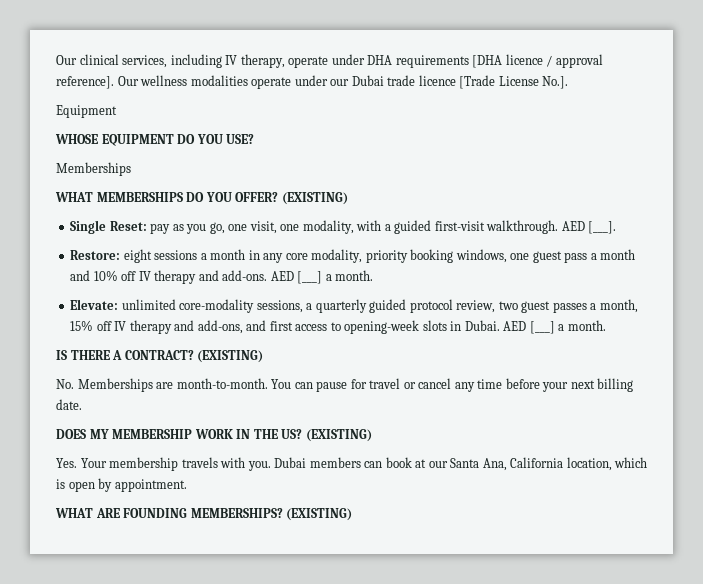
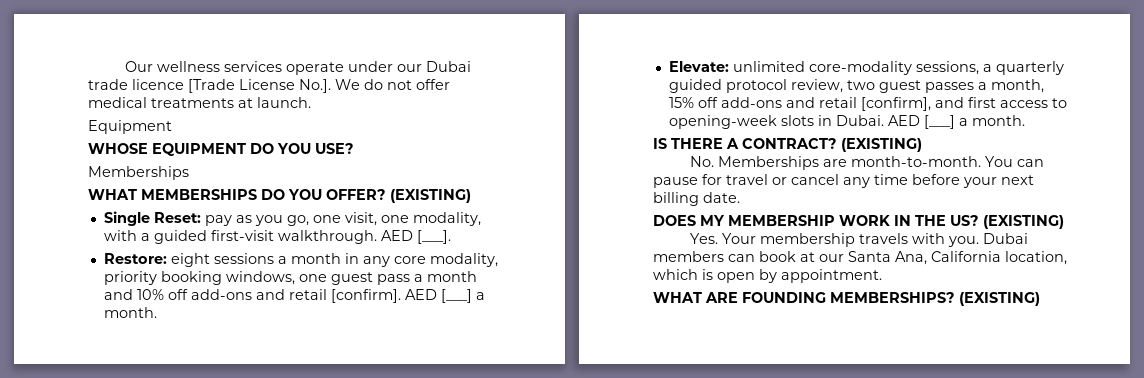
[56,54,603,68] [56,75,248,89] Our clinical services, including IV therapy, operate under DHA requirements [DHA licence / approval reference]. Our wellness modalities -> [125,61,283,72] Our wellness services
(569, 82) none -> [335,79,450,90] [88,97,311,108] We do not offer medical treatments at launch.
[138,270,268,284] IV therapy and add-ons. -> [190,289,401,303] add-ons and retail [confirm].
[114,320,243,334] IV therapy and add-ons, -> [720,97,931,111] add-ons and retail [confirm],

